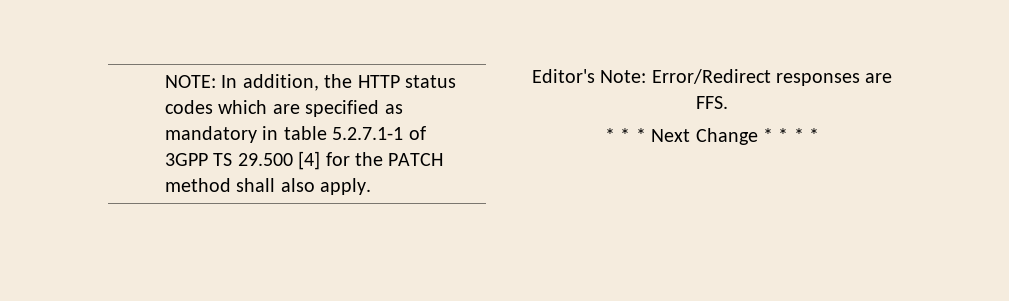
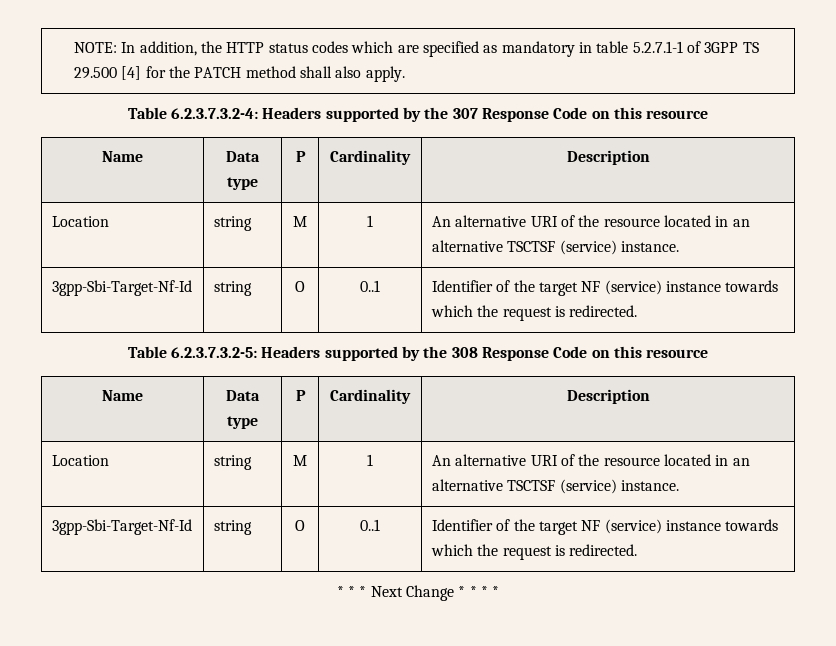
[531,69,893,86] [696,96,728,109] Editor's Note: Error/Redirect responses are FFS. -> [127,107,709,122] [102,151,143,162] [226,151,260,162] [227,177,258,190] [295,151,306,162] [330,150,411,165] [566,150,650,165] [51,216,109,227] [213,216,252,231] [293,216,307,227] [367,215,373,227] [431,215,750,227] [431,240,679,255] [51,280,192,296] [213,281,252,296] [295,281,305,292] [360,280,380,292] [431,280,779,296] [430,305,638,321] [127,346,709,361] [102,390,143,401] [226,390,260,401] [227,416,258,429] [295,390,306,401] [330,389,411,404] [566,389,650,404] [51,455,109,466] [213,455,252,470] [293,455,307,466] [367,454,373,466] [431,454,750,466] [431,479,679,494] [51,519,192,535] [213,520,252,535] [295,520,305,531] [360,519,380,531] [431,519,779,535] [430,544,638,560] Table 6.2.3.7.3.2-4: Headers supported by the 307 Response Code on this resource // Name | Data type | P | Cardinality | Description // Location | string | M | 1 | An alternative URI of the resource located in an alternative TSCTSF (service) instance. // 3gpp-Sbi-Target-Nf-Id | string | O | 0..1 | Identifier of the target NF (service) instance towards which the request is redirected. // Table 6.2.3.7.3.2-5: Headers supported by the 308 Response Code on this resource // Name | Data type | P | Cardinality | Description // Location | string | M | 1 | An alternative URI of the resource located in an alternative TSCTSF (service) instance. // 3gpp-Sbi-Target-Nf-Id | string | O | 0..1 | Identifier of the target NF (service) instance towards which the request is redirected.

